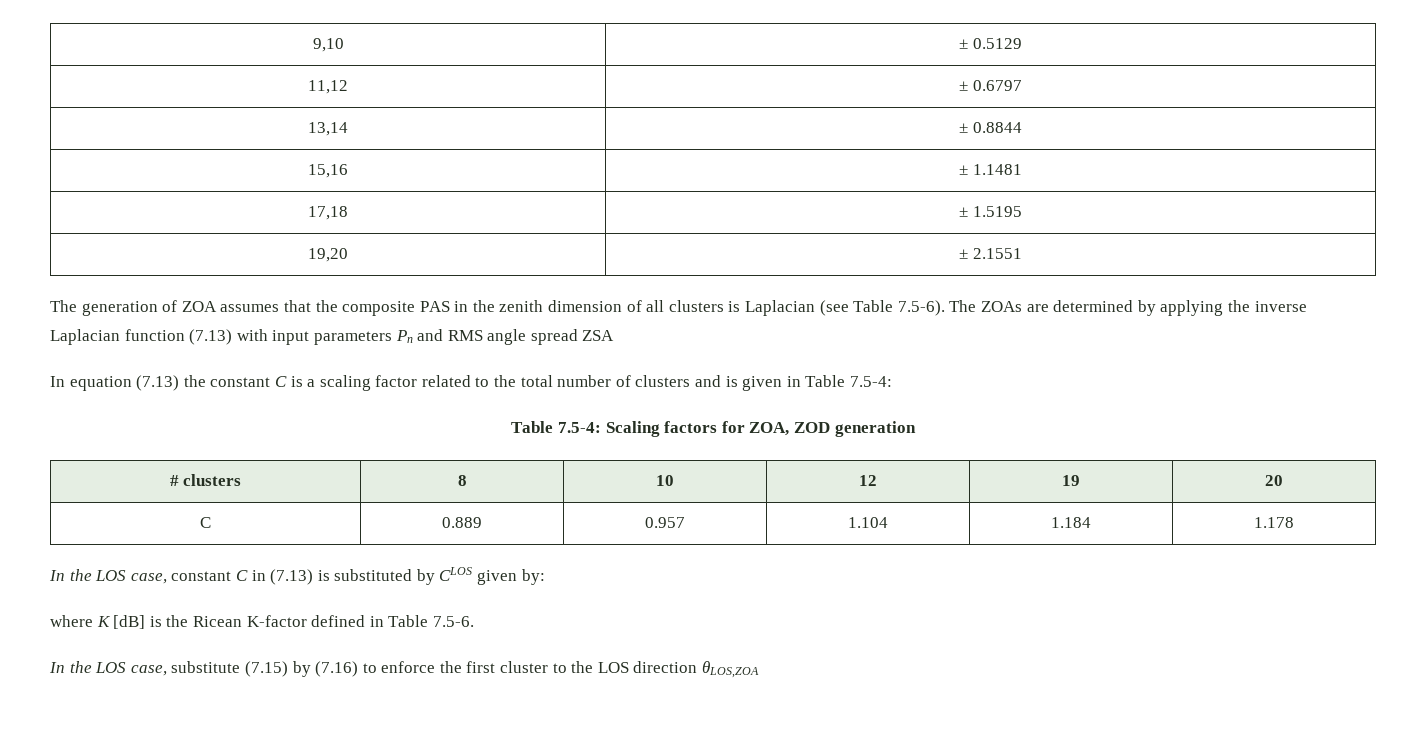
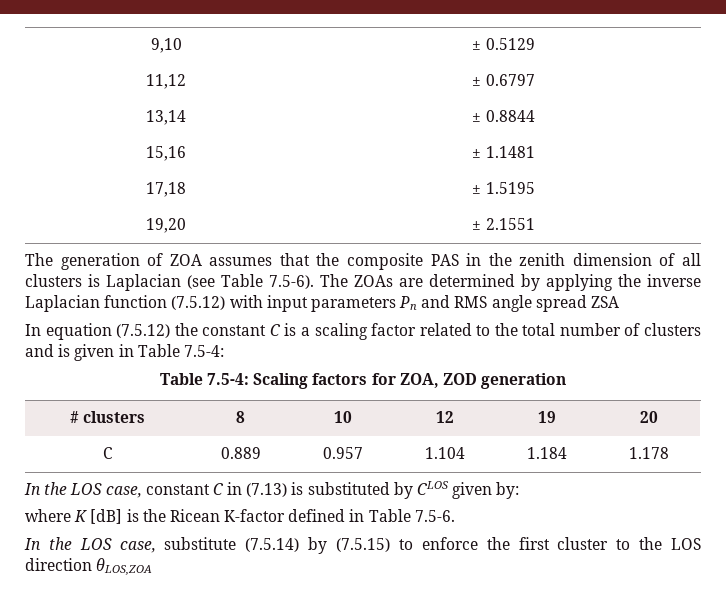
[189,329,233,345] (7.13) -> [171,296,226,310] (7.5.12)
[136,375,180,391] (7.13) -> [116,324,171,338] (7.5.12)
[244,661,359,677] (7.15) by (7.16) -> [245,537,391,554] (7.5.14) by (7.5.15)

